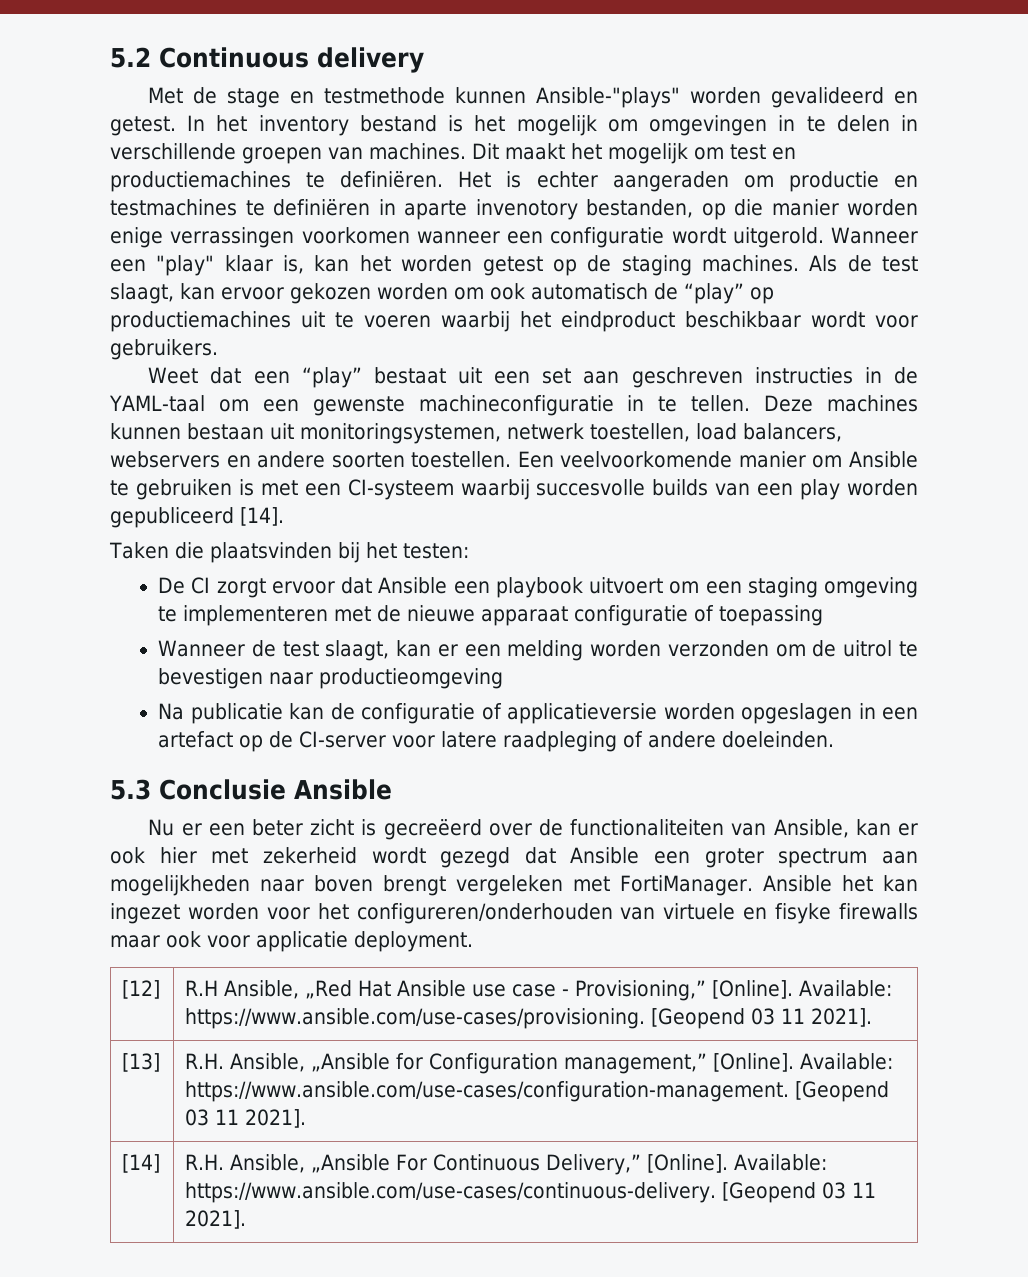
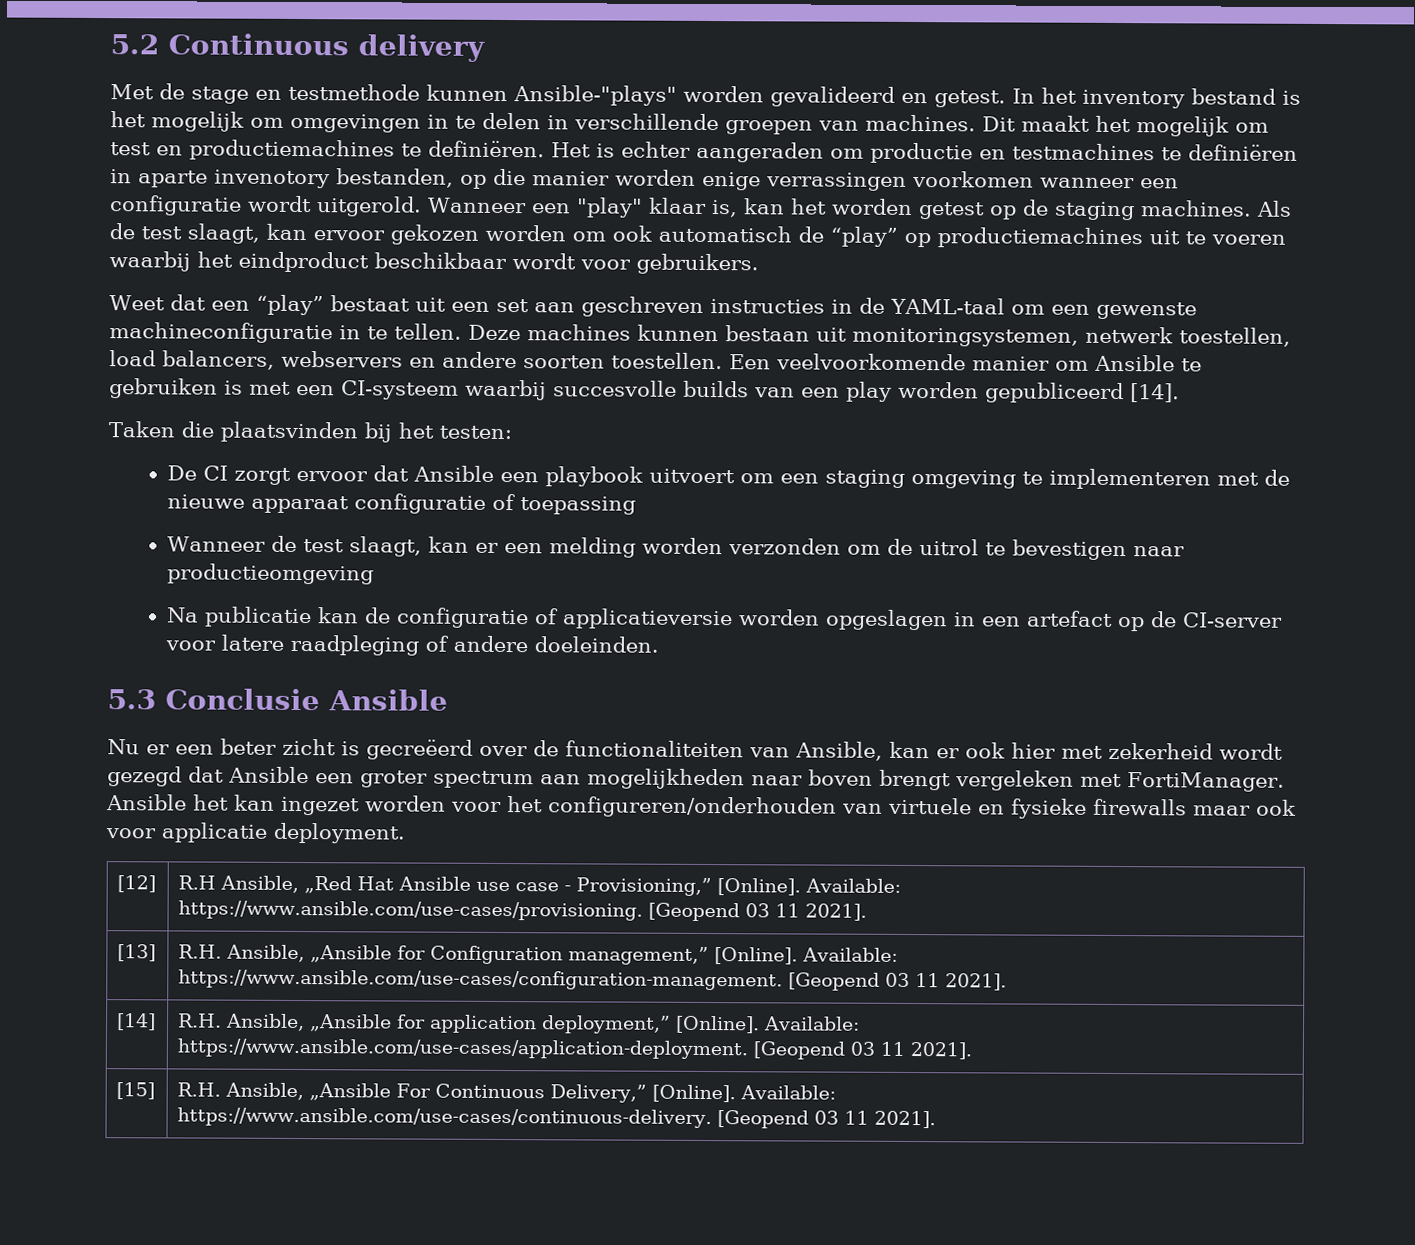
[775,903,832,924] fisyke -> [1011,798,1087,819] fysieke
(161, 1163) none -> [178,1013,861,1034] [177,1038,973,1060] [116,1082,156,1100] | R.H. Ansible, „Ansible for application deployment,” [Online]. Available: https://www.ansible.com/use-cases/application-deployment. [Geopend 03 11 2021]. // [15]

